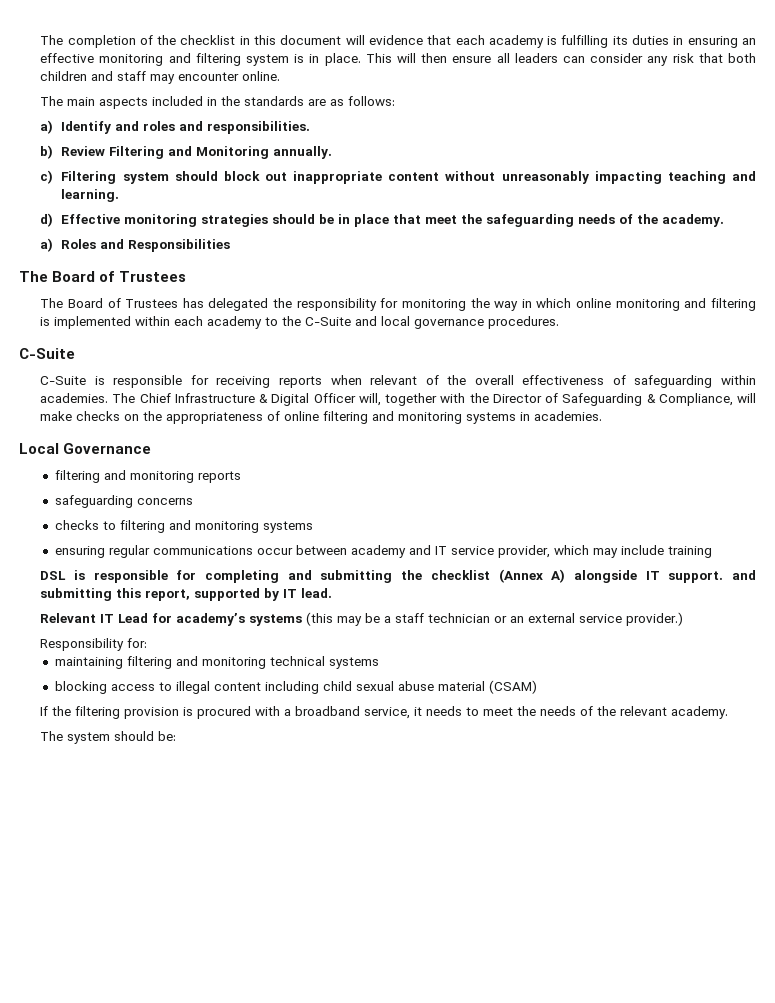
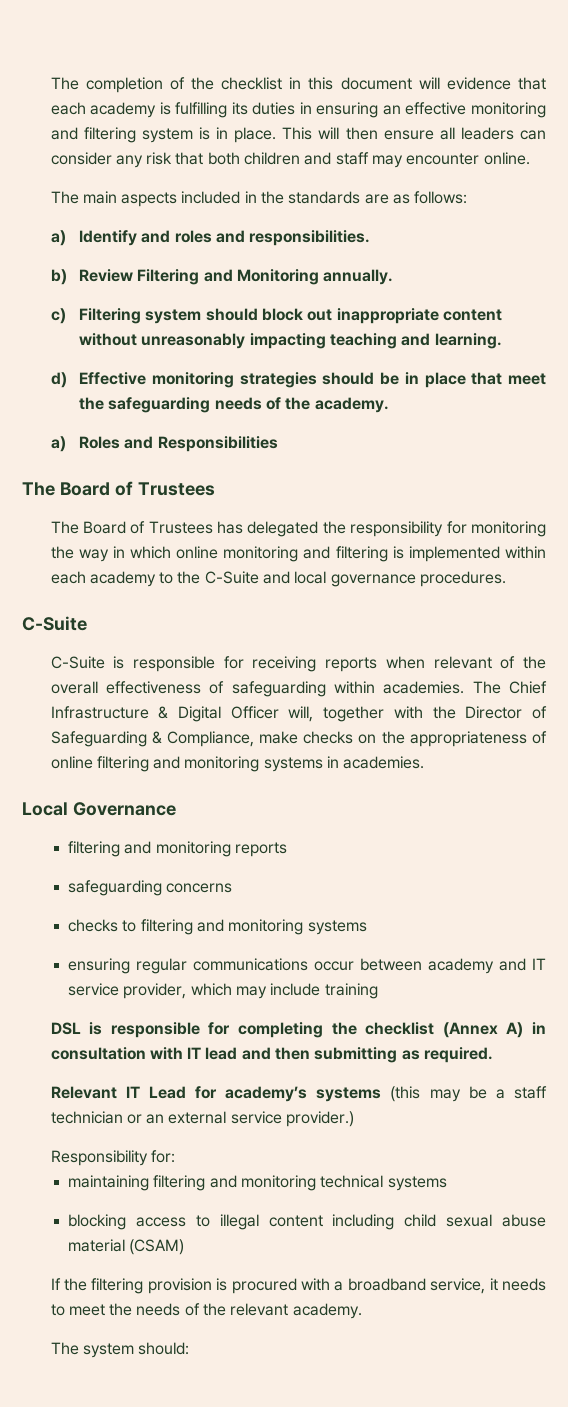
[736,393,756,403] will -> (254, 739) none
[287,570,393,583] and submitting -> (323, 1030) none
[573,570,757,583] [40,588,333,601] alongside IT support. and submitting this report, supported by IT lead. -> [532,1022,546,1034] [50,1047,494,1063] in consultation with IT lead and then submitting as required.
[114,731,177,741] should be: -> [138,1342,190,1355] should:

